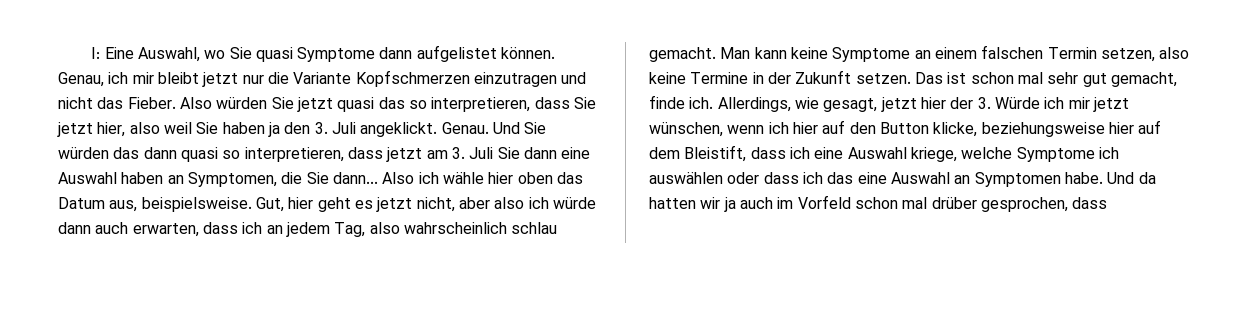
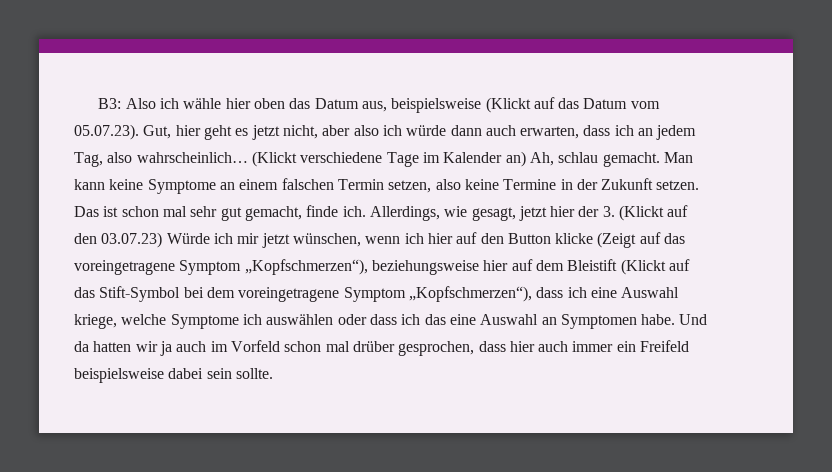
[91,45,556,62] [58,70,587,87] [58,97,596,112] [57,122,547,137] [58,147,591,162] [58,172,378,187] I: Eine Auswahl, wo Sie quasi Symptome dann aufgelistet können. Genau, ich mir bleibt jetzt nur die Variante Kopfschmerzen einzutragen und nicht das Fieber. Also würden Sie jetzt quasi das so interpretieren, dass Sie jetzt hier, also weil Sie haben ja den 3. Juli angeklickt. Genau. Und Sie würden das dann quasi so interpretieren, dass jetzt am 3. Juli Sie dann eine Auswahl haben an Symptomen, die Sie dann... -> [98,98,122,109] B3:
[141,197,252,212] beispielsweise. -> [391,97,660,113] [74,124,139,140] beispielsweise (Klickt auf das Datum vom 05.07.23).
[403,222,507,234] wahrscheinlich -> [136,151,554,167] wahrscheinlich… (Klickt verschiedene Tage im Kalender an) Ah,
(991, 103) none -> [619,205,689,221] [74,232,163,248] (Klickt auf den 03.07.23)
[933,120,1162,137] [649,145,747,162] klicke, beziehungsweise hier auf dem Bleistift, -> [555,232,686,248] [74,259,690,275] [74,286,532,302] klicke (Zeigt auf das voreingetragene Symptom „Kopfschmerzen“), beziehungsweise hier auf dem Bleistift (Klickt auf das Stift-Symbol bei dem voreingetragene Symptom „Kopfschmerzen“),
(1108, 203) none -> [509,340,690,352] [74,368,273,383] hier auch immer ein Freifeld beispielsweise dabei sein sollte.

